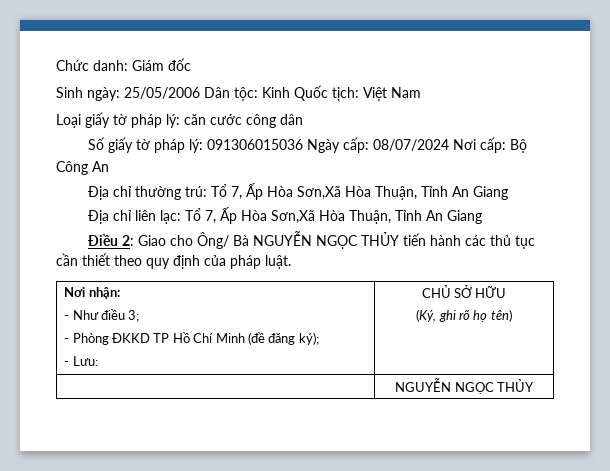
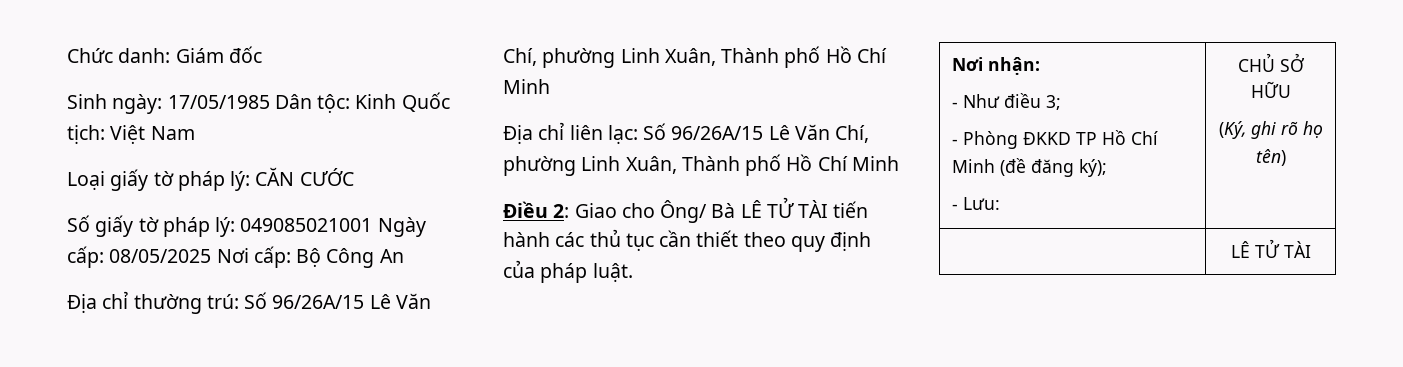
[124,87,200,99] 25/05/2006 -> [167,95,270,109] 17/05/1985
[184,114,303,128] căn cước công dân -> [255,167,354,186] CĂN CƯỚC
[207,139,304,150] 091306015036 -> [240,218,373,232] 049085021001
[373,139,450,151] 08/07/2024 -> [109,249,212,263] 08/05/2025
[211,183,509,200] [88,207,483,224] Tổ 7, Ấp Hòa Sơn,Xã Hòa Thuận, Tỉnh An Giang // Địa chỉ liên lạc: Tổ 7, Ấp Hòa Sơn,Xã Hòa Thuận, Tỉnh An Giang -> [244,292,431,309] [503,46,887,68] [503,79,550,94] [503,122,870,144] [503,154,899,176] Số 96/26A/15 Lê Văn Chí, phường Linh Xuân, Thành phố Hồ Chí Minh // Địa chỉ liên lạc: Số 96/26A/15 Lê Văn Chí, phường Linh Xuân, Thành phố Hồ Chí Minh
[253,231,400,249] NGUYỄN NGỌC THỦY -> [740,197,829,218] LÊ TỬ TÀI
[395,378,534,394] NGUYỄN NGỌC THỦY -> [1230,239,1311,258] LÊ TỬ TÀI

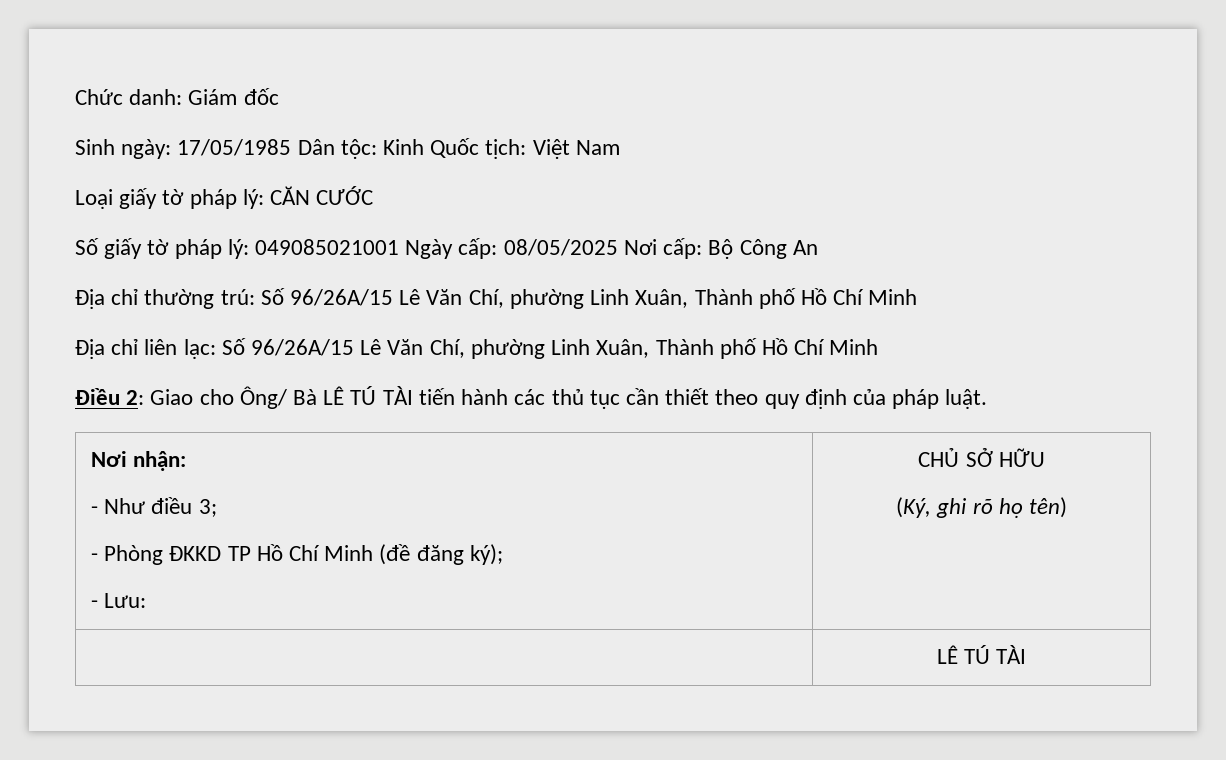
[766,197,794,218] TỬ -> [350,386,377,405] TÚ
[1254,239,1280,258] TỬ -> [964,645,990,664] TÚ

